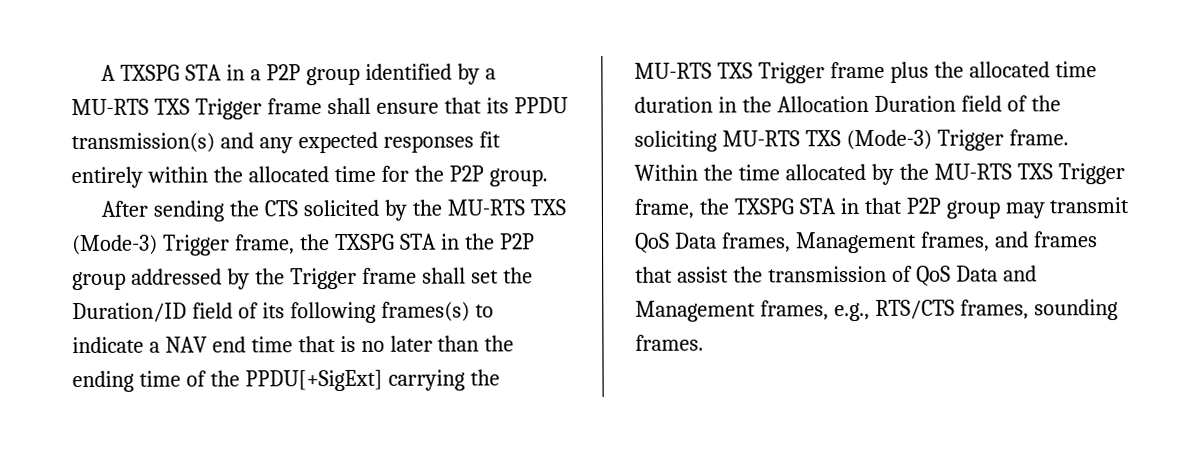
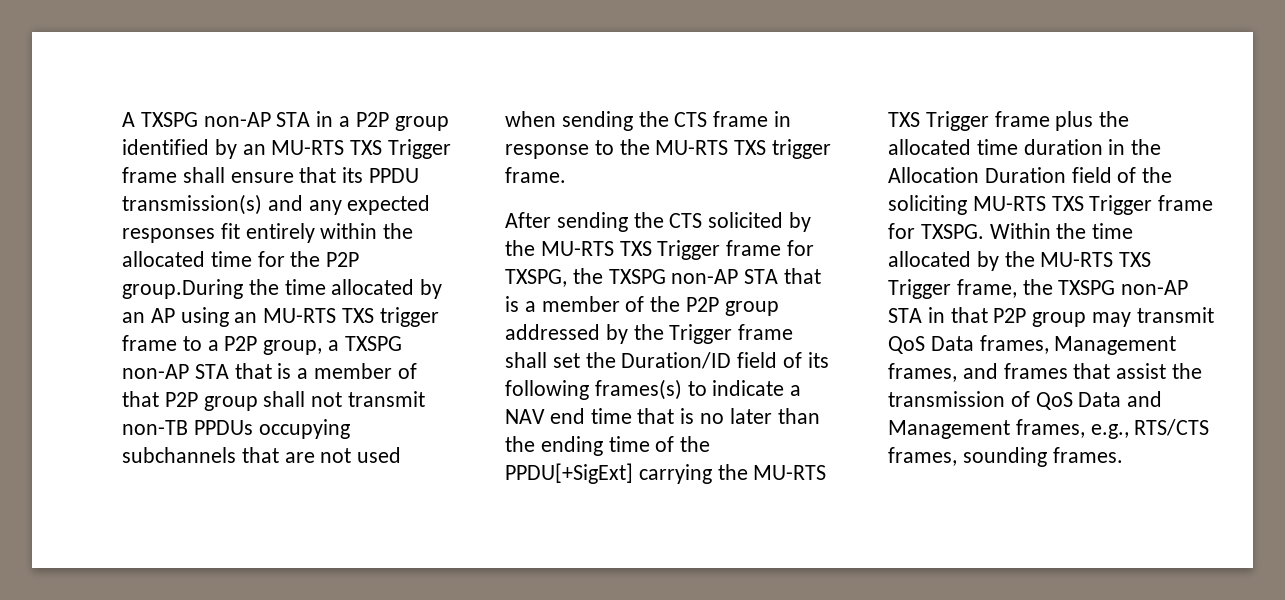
(181, 72) none -> [203,112,271,127] non-AP
[484,68,496,80] a -> [242,144,266,155] an
[488,168,548,187] group. -> [122,279,443,299] [122,307,439,327] [122,335,402,355] [122,363,417,379] [122,391,426,411] [122,419,350,439] [122,447,402,463] [505,111,792,131] [505,139,832,159] [505,167,566,183] group.During the time allocated by an AP using an MU-RTS TXS trigger frame to a P2P group, a TXSPG non-AP STA that is a member of that P2P group shall not transmit non-TB PPDUs occupying subchannels that are not used when sending the CTS frame in response to the MU-RTS TXS trigger frame.
[72,233,460,256] (Mode-3) Trigger frame, the TXSPG STA in -> [657,240,815,260] [505,268,822,287] [505,296,645,312] Trigger frame for TXSPG, the TXSPG non-AP STA that is a member of
[845,129,1069,151] (Mode-3) Trigger frame. -> [1089,195,1214,215] [888,223,984,239] Trigger frame for TXSPG.
(794, 206) none -> [1121,280,1189,295] non-AP

